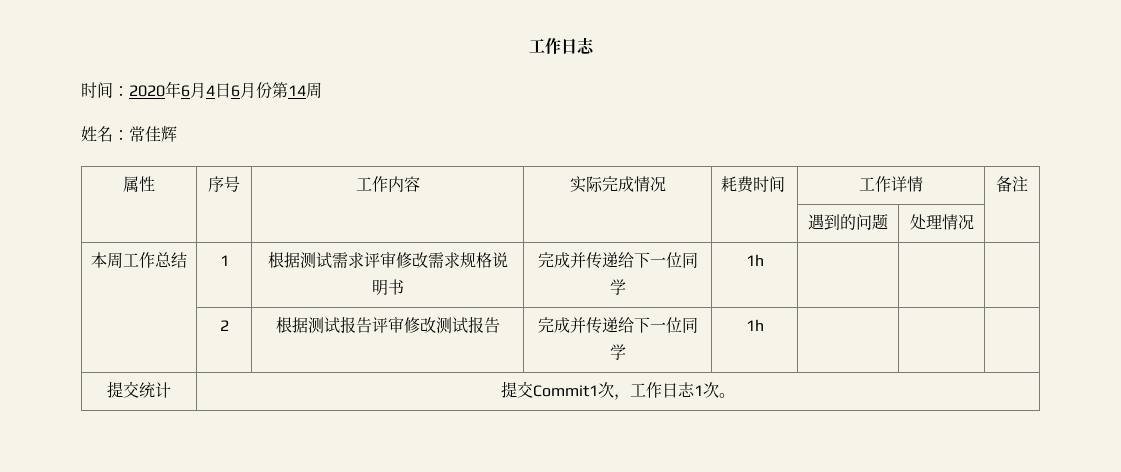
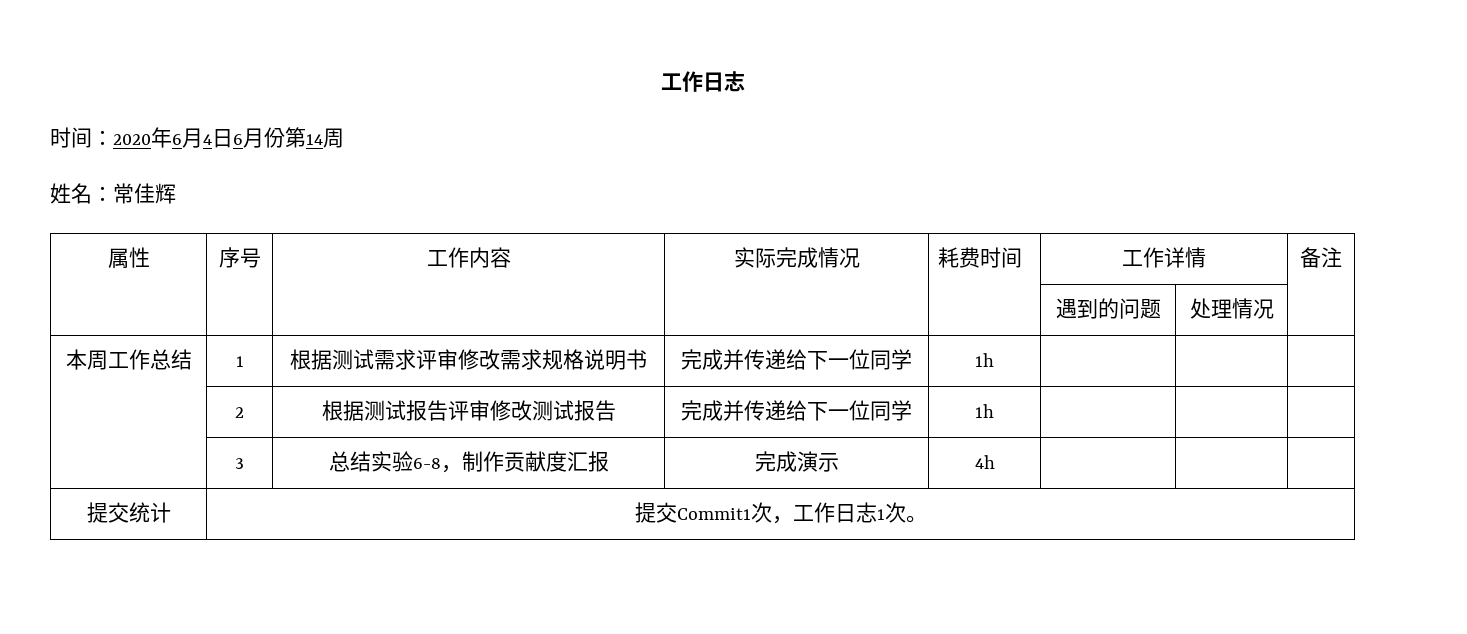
(764, 325) none -> [235,458,244,469] [328,451,609,473] [754,451,839,472] [974,455,995,469] // | 3 | 总结实验6-8，制作贡献度汇报 | 完成演示 | 4h | | |

